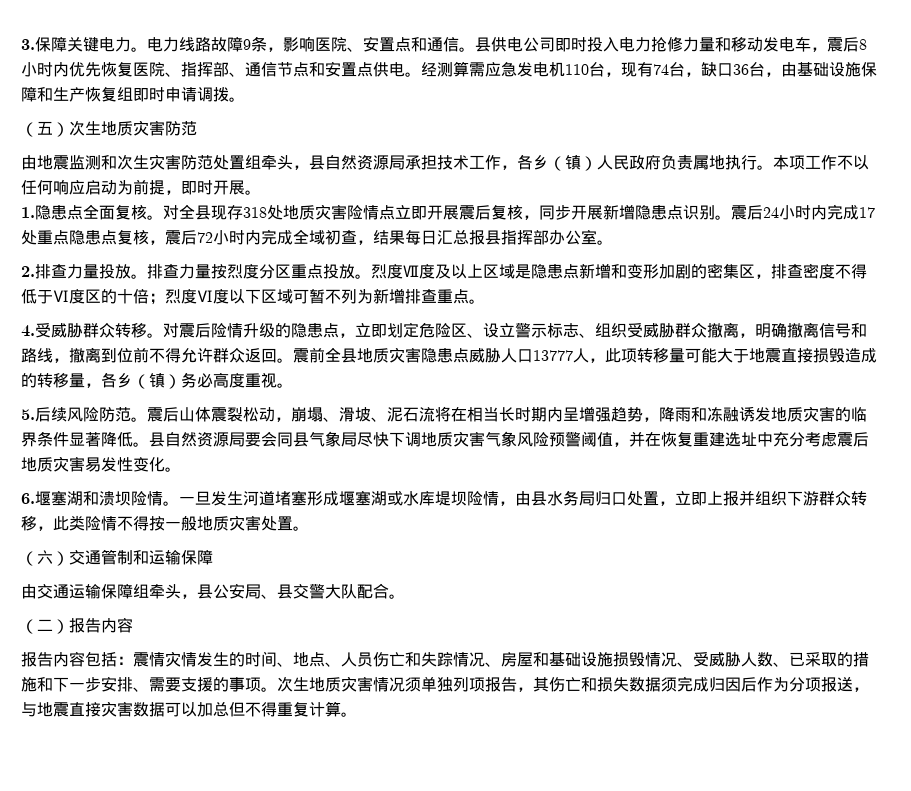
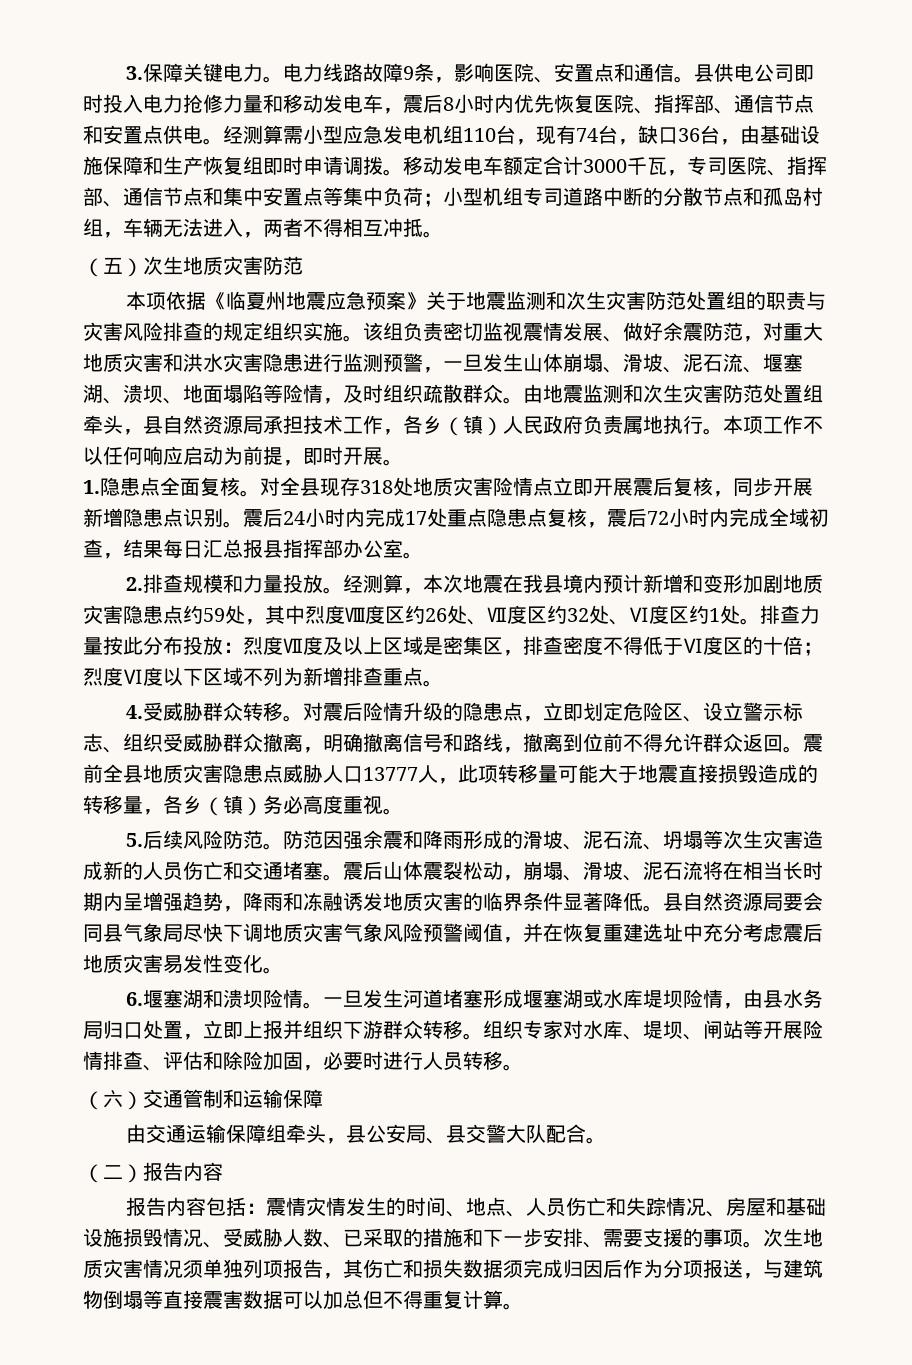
(485, 69) none -> [303,125,343,144] 小型
(565, 69) none -> [443,125,463,144] 组
(245, 99) none -> [403,156,827,176] [83,187,823,207] [83,218,443,238] 移动发电车额定合计3000千瓦，专司医院、指挥部、通信节点和集中安置点等集中负荷；小型机组专司道路中断的分散节点和孤岛村组，车辆无法进入，两者不得相互冲抵。
(197, 128) none -> [126,291,827,311] [83,322,823,342] [83,353,803,373] [83,384,523,404] 本项依据《临夏州地震应急预案》关于地震监测和次生灾害防范处置组的职责与灾害风险排查的规定组织实施。该组负责密切监视震情发展、做好余震防范，对重大地质灾害和洪水灾害隐患进行监测预警，一旦发生山体崩塌、滑坡、泥石流、堰塞湖、溃坝、地面塌陷等险情，及时组织疏散群众。
(67, 271) none -> [183,574,244,593] 规模和
[147,264,371,279] 排查力量按烈度分区重点投放。 -> [343,574,824,594] [83,605,820,625] [83,636,243,655] 经测算，本次地震在我县境内预计新增和变形加剧地质灾害隐患点约59处，其中烈度Ⅷ度区约26处、Ⅶ度区约32处、Ⅵ度区约1处。排查力量按此分布投放：
[531,263,707,279] 隐患点新增和变形加剧的 -> (443, 646) none
[293,289,325,304] 可暂 -> (243, 676) none
(147, 419) none -> [283,830,824,850] [83,861,343,881] 防范因强余震和降雨形成的滑坡、泥石流、坍塌等次生灾害造成新的人员伤亡和交通堵塞。
[37,515,293,531] ，此类险情不得按一般地质灾害处置 -> [463,1020,823,1040] [83,1051,503,1071] 。组织专家对水库、堤坝、闸站等开展险情排查、评估和除险加固，必要时进行人员转移
[37,701,117,717] 地震直接灾 -> [783,1259,823,1278] [83,1290,223,1309] 建筑物倒塌等直接震

